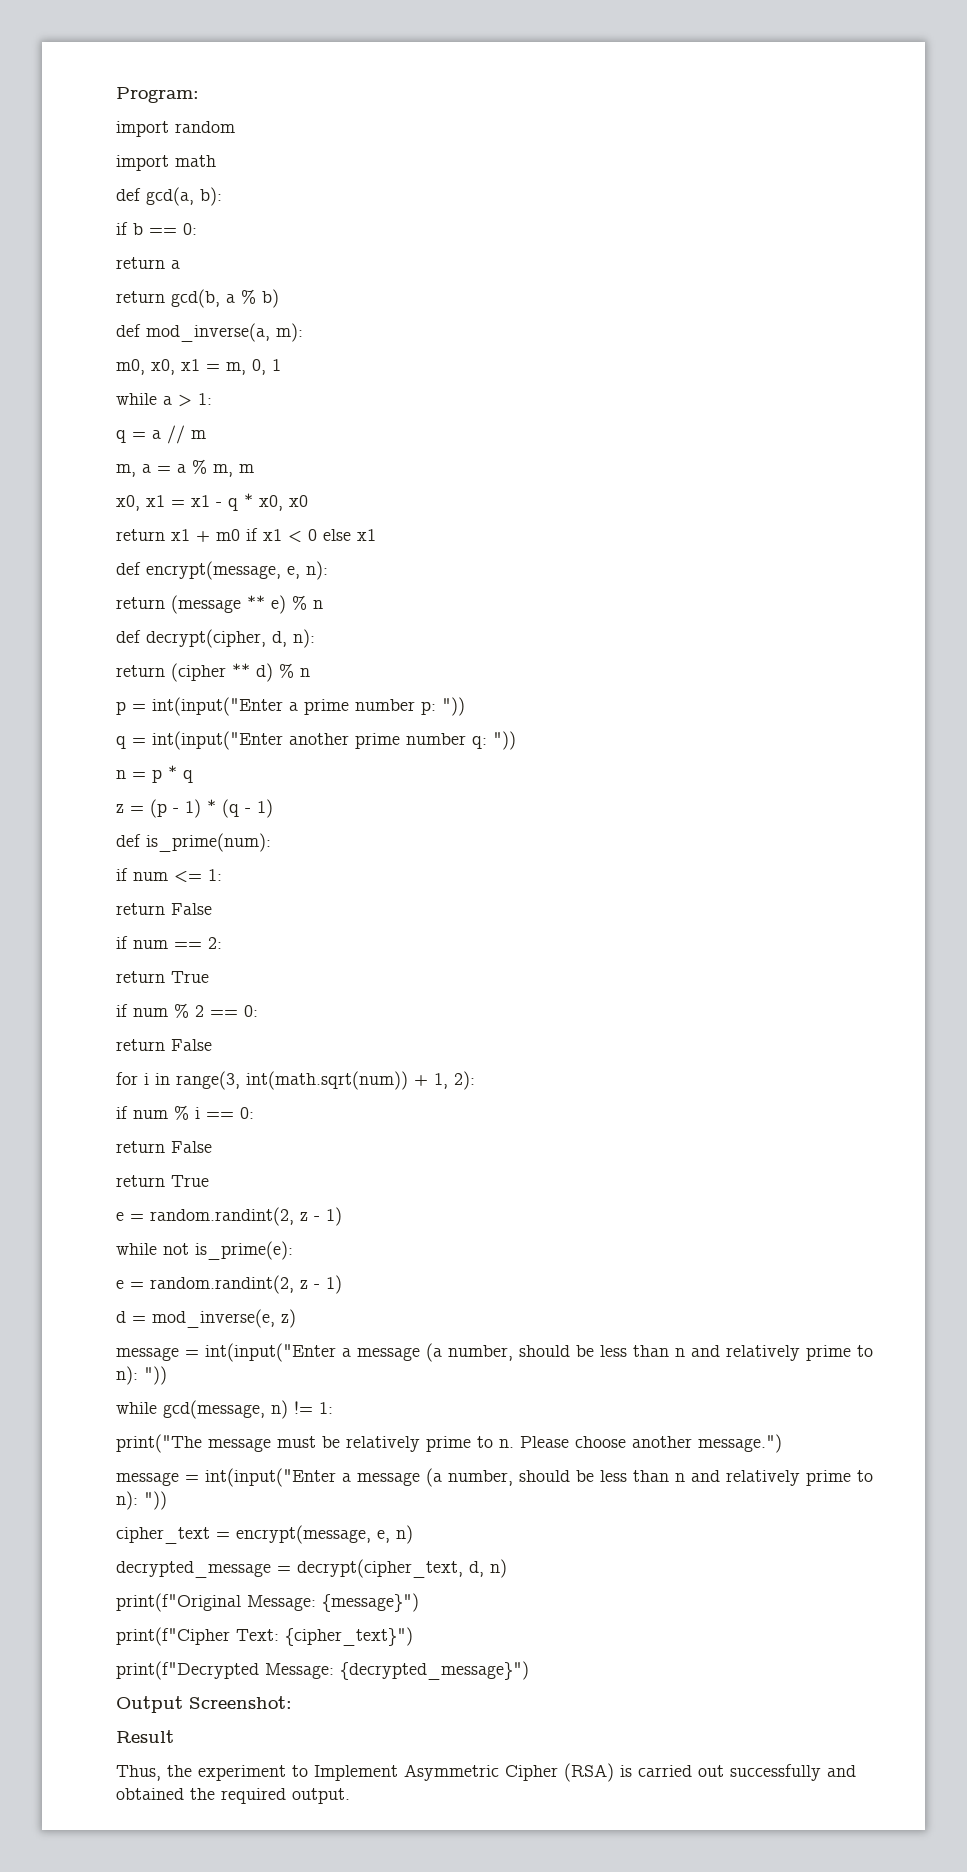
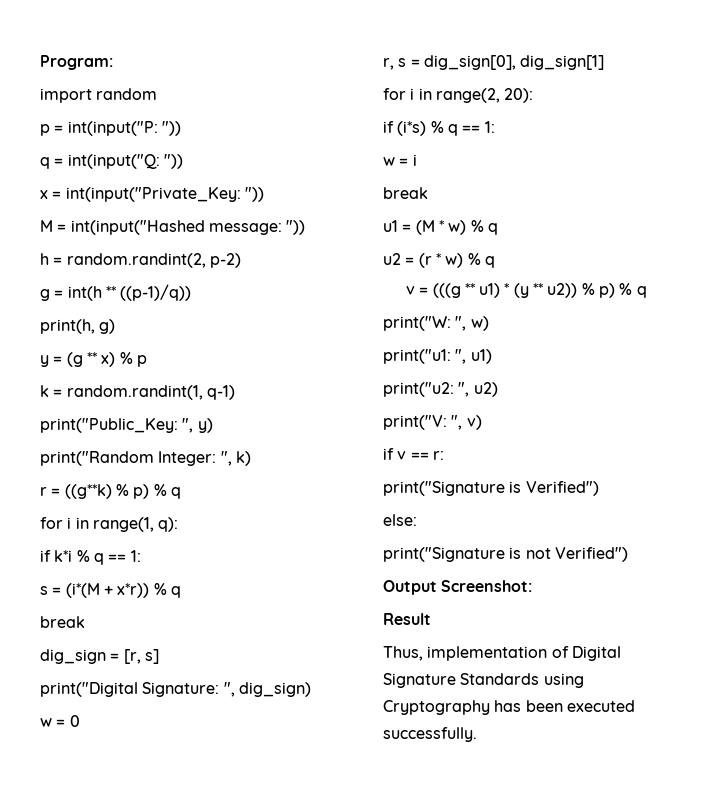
[116,155,216,171] [116,187,222,206] [116,222,197,235] [116,257,180,269] [116,289,279,308] [116,323,303,342] [116,359,281,375] [116,393,212,407] [116,425,206,444] [116,459,254,477] [116,493,308,511] [116,528,376,542] [116,561,328,580] [116,595,323,614] [116,629,315,648] [116,663,310,682] [116,697,465,716] [116,731,516,750] [116,765,193,783] [116,799,273,818] [116,833,271,852] [116,868,222,882] [116,903,212,915] [116,936,222,949] [116,971,209,983] [116,1003,258,1018] [116,1039,212,1051] [116,1071,475,1090] [116,1105,254,1120] [116,1141,212,1153] [116,1175,209,1187] [116,1207,342,1226] [116,1241,293,1260] [116,1275,342,1294] [116,1309,296,1328] [116,1343,873,1362] [116,1366,167,1385] [116,1400,333,1419] [116,1434,782,1453] [116,1468,873,1487] [116,1491,167,1510] [116,1525,413,1544] [116,1559,507,1578] [116,1593,419,1612] [116,1627,413,1646] [116,1661,529,1680] [116,1696,292,1713] [116,1730,174,1743] [116,1763,856,1782] [116,1788,350,1804] import math // def gcd(a, b): // if b == 0: // return a // return gcd(b, a % b) // def mod_inverse(a, m): // m0, x0, x1 = m, 0, 1 // while a > 1: // q = a // m // m, a = a % m, m // x0, x1 = x1 - q * x0, x0 // return x1 + m0 if x1 < 0 else x1 // def encrypt(message, e, n): // return (message ** e) % n // def decrypt(cipher, d, n): // return (cipher ** d) % n // p = int(input("Enter a prime number p: ")) // q = int(input("Enter another prime number q: ")) // n = p * q // z = (p - 1) * (q - 1) // def is_prime(num): // if num <= 1: // return False // if num == 2: // return True // if num % 2 == 0: // return False // for i in range(3, int(math.sqrt(num)) + 1, 2): // if num % i == 0: // return False // return True // e = random.randint(2, z - 1) // while not is_prime(e): // e = random.randint(2, z - 1) // d = mod_inverse(e, z) // message = int(input("Enter a message (a number, should be less than n and relatively prime to n): ")) // while gcd(message, n) != 1: // print("The message must be relatively prime to n. Please choose another message.") // message = int(input("Enter a message (a number, should be less than n and relatively prime to n): ")) // cipher_text = encrypt(message, e, n) // decrypted_message = decrypt(cipher_text, d, n) // print(f"Original Message: {message}") // print(f"Cipher Text: {cipher_text}") // print(f"Decrypted Message: {decrypted_message}") // Output Screenshot: // Result // Thus, the experiment to Implement Asymmetric Cipher (RSA) is carried out successfully and obtained the required output. -> [40,121,181,136] [40,154,183,169] [40,187,264,202] [40,220,306,235] [40,253,241,268] [40,284,192,301] [40,319,116,334] [40,352,147,367] [40,385,235,400] [40,418,213,433] [40,451,251,466] [40,484,181,499] [40,517,179,532] [40,550,141,565] [40,583,181,598] [40,616,85,628] [40,649,159,664] [40,682,311,697] [40,715,80,727] [383,55,605,70] [383,88,534,103] [383,121,495,136] [383,154,417,166] [383,187,428,199] [383,220,498,235] [383,253,495,268] [405,283,647,298] [383,316,489,331] [383,349,492,364] [383,382,498,397] [383,415,482,430] [383,448,444,460] [383,481,599,496] [383,514,417,526] [383,547,628,562] [383,580,533,595] [383,613,431,625] [383,646,621,661] [383,673,584,688] [383,700,635,715] [383,727,477,742] p = int(input("P: ")) // q = int(input("Q: ")) // x = int(input("Private_Key: ")) // M = int(input("Hashed message: ")) // h = random.randint(2, p-2) // g = int(h ** ((p-1)/q)) // print(h, g) // y = (g ** x) % p // k = random.randint(1, q-1) // print("Public_Key: ", y) // print("Random Integer: ", k) // r = ((g**k) % p) % q // for i in range(1, q): // if k*i % q == 1: // s = (i*(M + x*r)) % q // break // dig_sign = [r, s] // print("Digital Signature: ", dig_sign) // w = 0 // r, s = dig_sign[0], dig_sign[1] // for i in range(2, 20): // if (i*s) % q == 1: // w = i // break // u1 = (M * w) % q // u2 = (r * w) % q // v = (((g ** u1) * (y ** u2)) % p) % q // print("W: ", w) // print("u1: ", u1) // print("u2: ", u2) // print("V: ", v) // if v == r: // print("Signature is Verified") // else: // print("Signature is not Verified") // Output Screenshot: // Result // Thus, implementation of Digital Signature Standards using Cryptography has been executed successfully.

